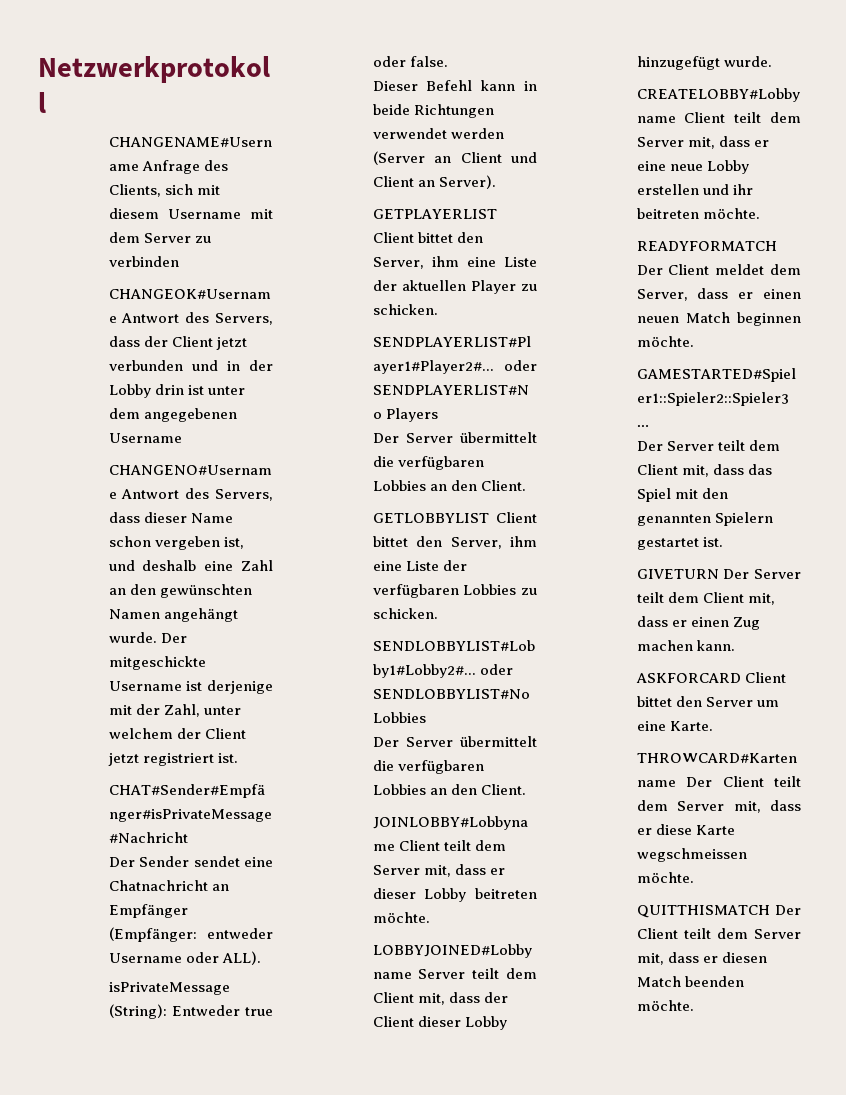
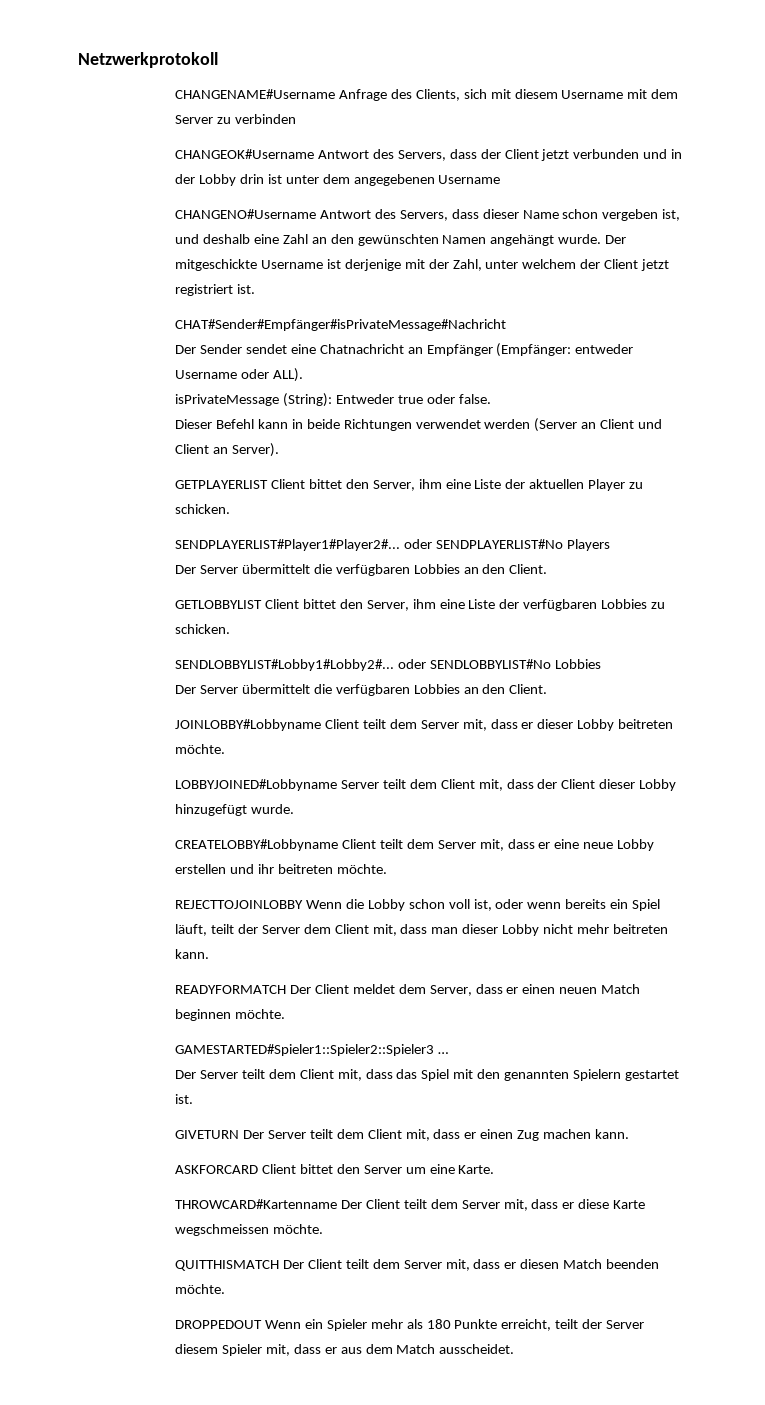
(760, 213) none -> [175,899,661,911] [175,924,668,936] [175,949,210,959] // REJECTTOJOINLOBBY Wenn die Lobby schon voll ist, oder wenn bereits ein Spiel läuft, teilt der Server dem Client mit, dass man dieser Lobby nicht mehr beitreten kann.
(694, 1005) none -> [175,1319,645,1331] [175,1344,515,1356] // DROPPEDOUT Wenn ein Spieler mehr als 180 Punkte erreicht, teilt der Server diesem Spieler mit, dass er aus dem Match ausscheidet.

